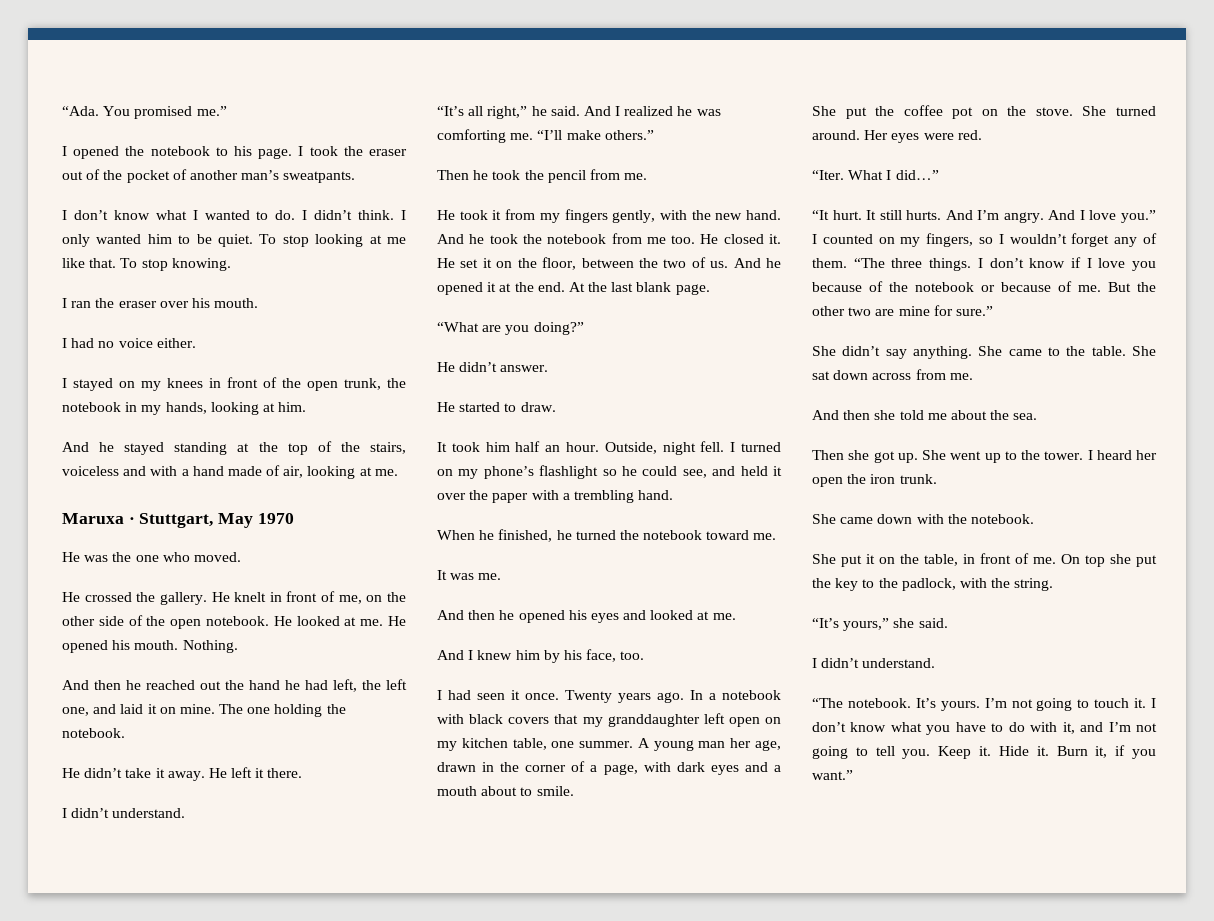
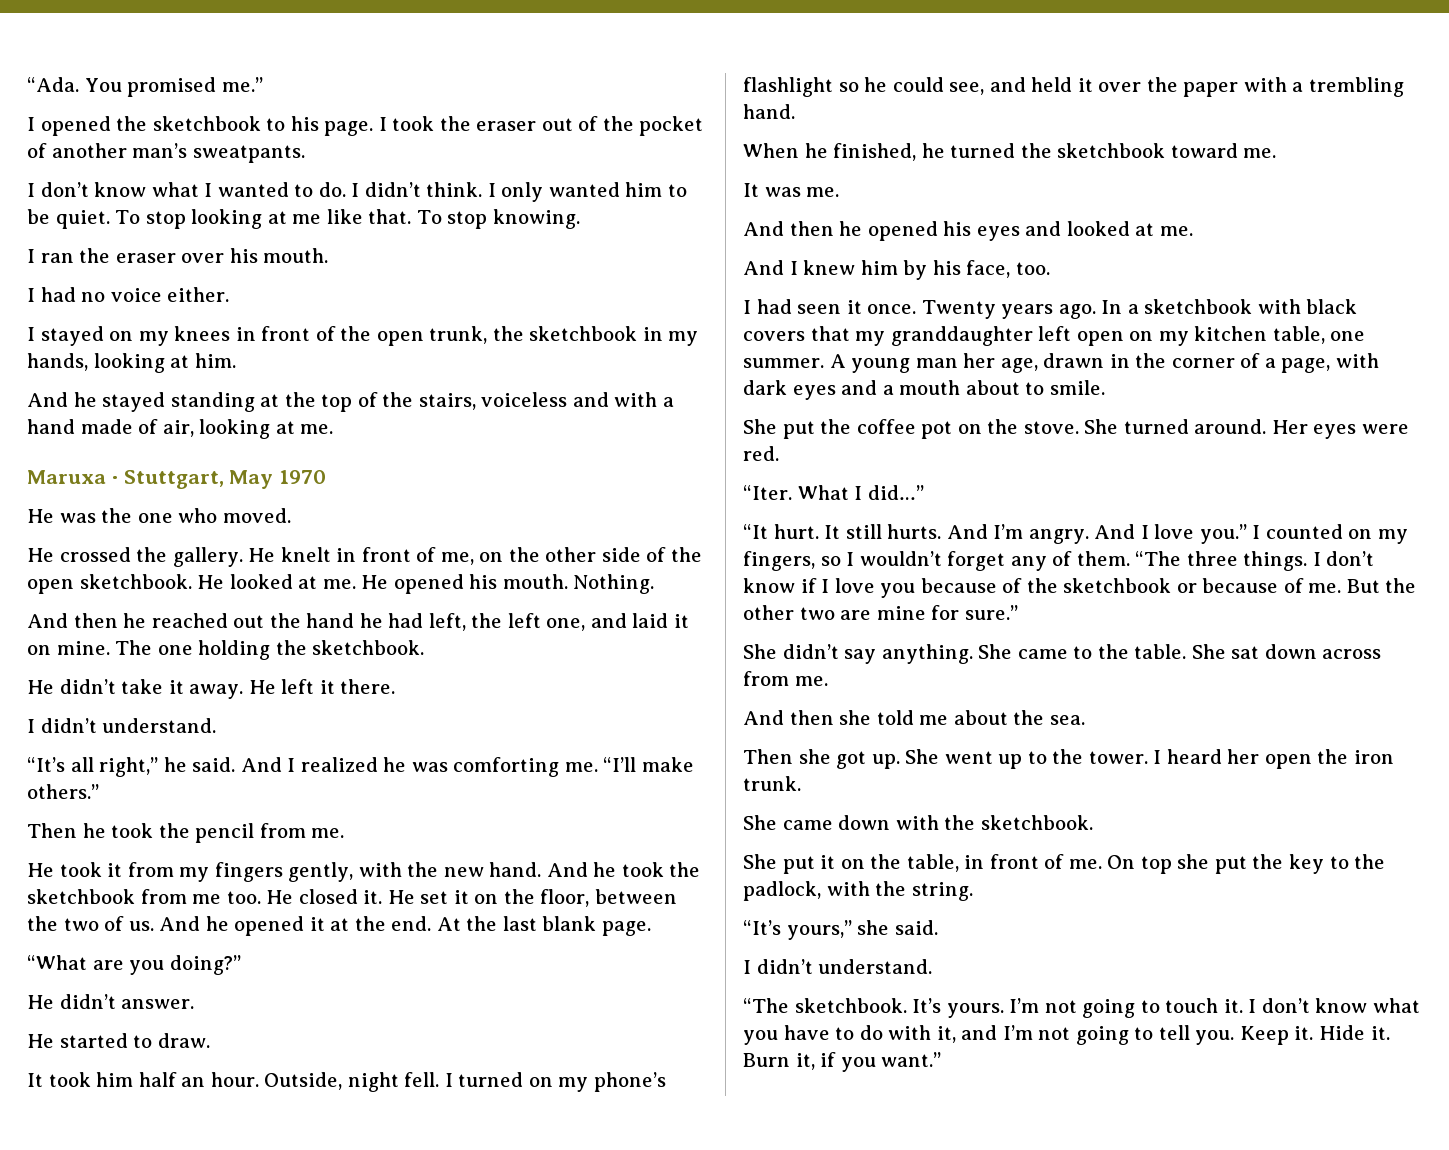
[150,146,210,156] notebook -> [152,116,261,131] sketchbook
[62,402,121,412] notebook -> [529,326,638,341] sketchbook
[206,616,269,626] notebook. -> [79,574,192,589] sketchbook.
[62,728,125,738] notebook. -> [312,640,425,655] sketchbook.
[547,234,607,244] notebook -> [27,889,135,904] sketchbook
[643,530,703,540] notebook -> [1057,143,1166,158] sketchbook
[722,690,781,700] notebook -> [1144,299,1253,314] sketchbook
[915,282,974,292] notebook -> [1063,578,1172,593] sketchbook
[970,514,1034,524] notebook. -> [980,815,1093,830] sketchbook.
[847,698,911,708] notebook. -> [794,998,907,1013] sketchbook.

